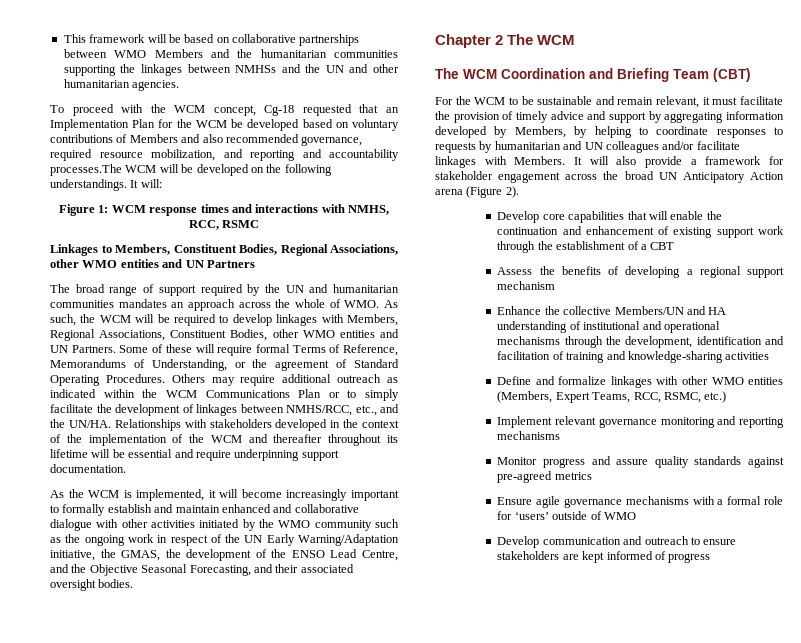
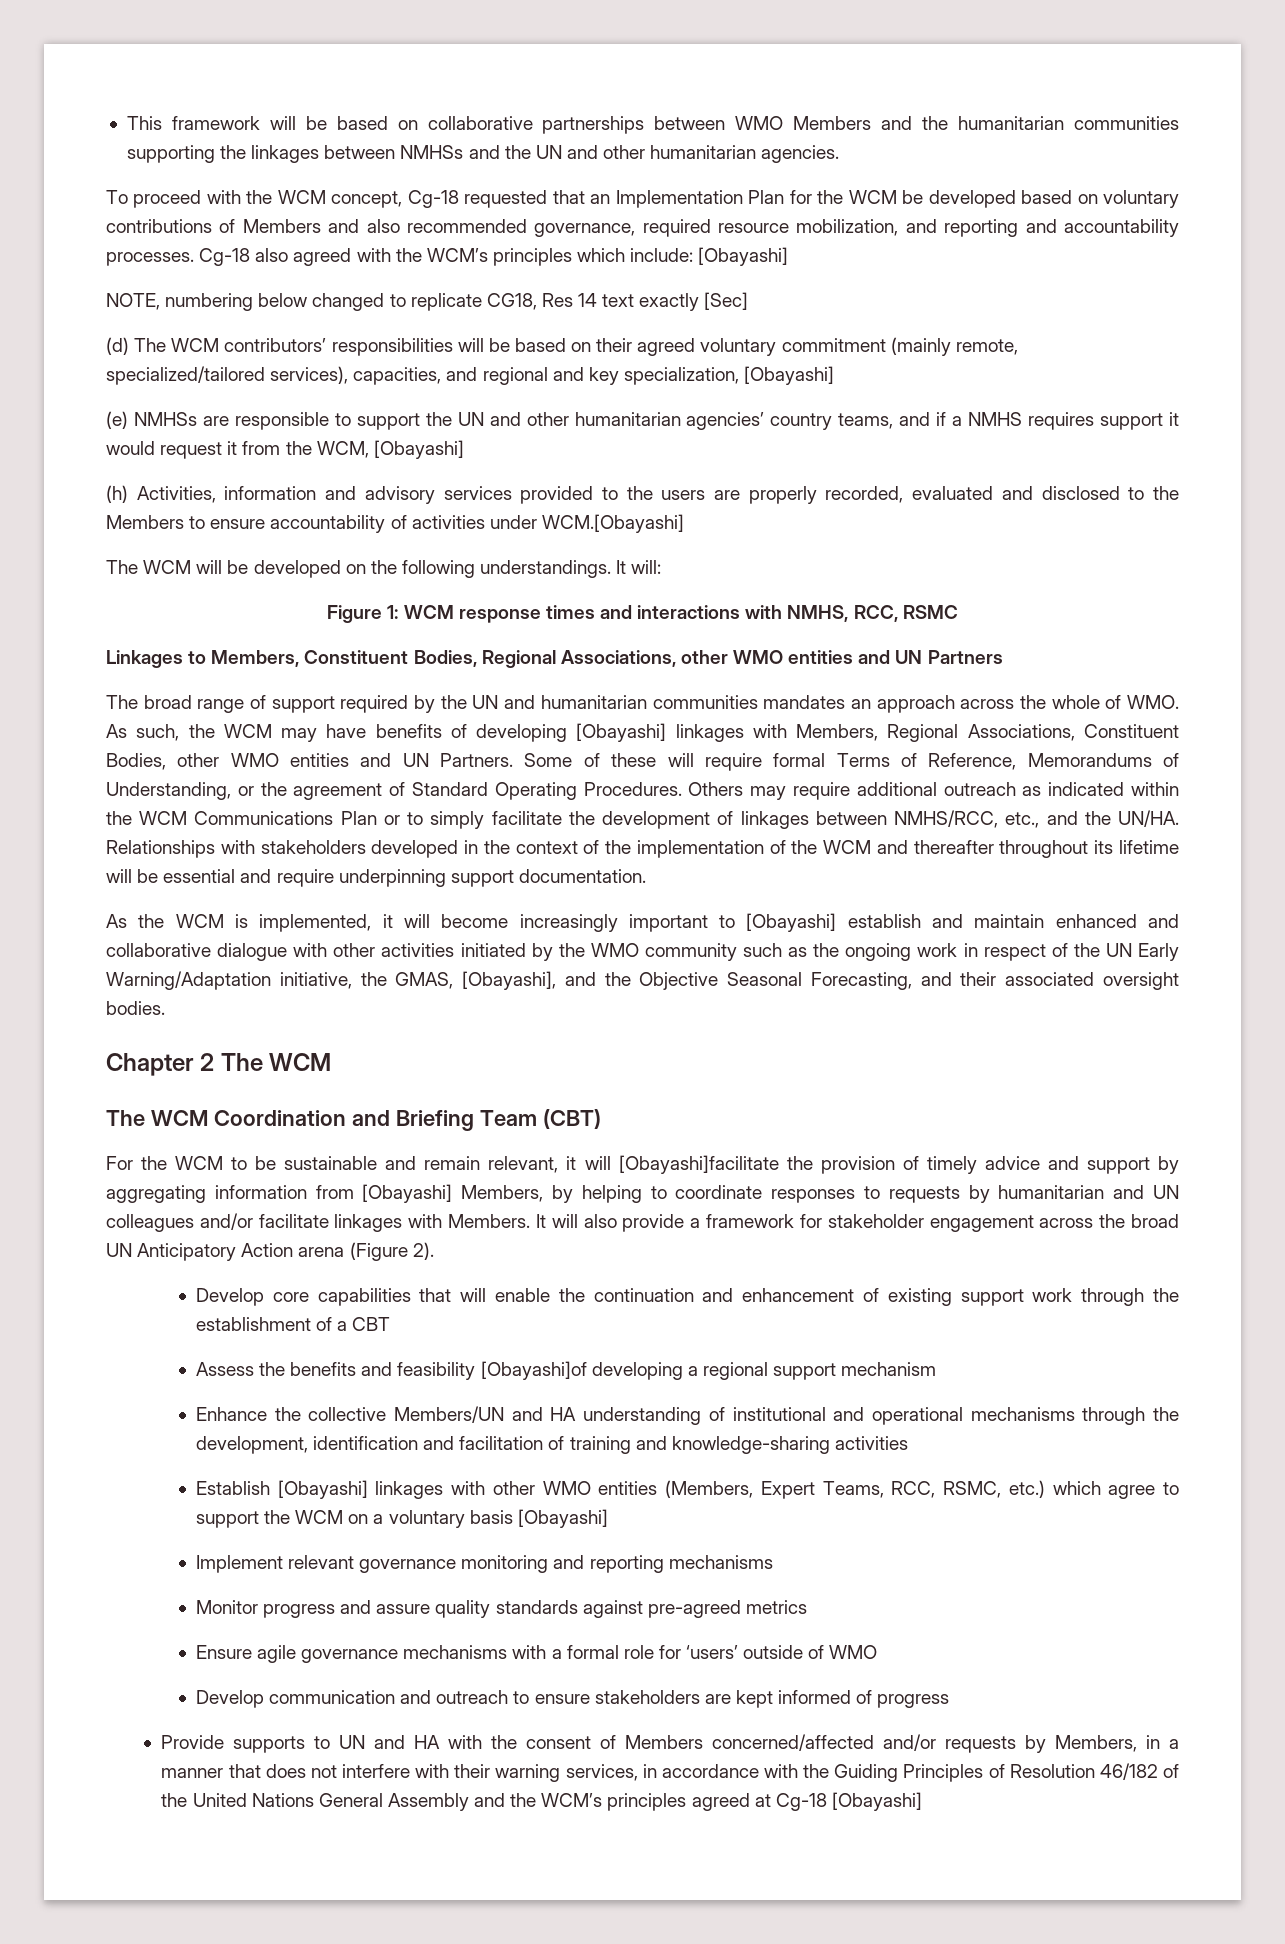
[50,164,122,176] processes.The -> [106,247,789,266] [106,292,749,311] [106,337,1018,356] [106,366,835,385] [106,411,1180,430] [106,440,464,459] [106,485,1180,504] [106,514,684,533] [106,560,138,574] processes. Cg-18 also agreed with the WCM’s principles which include: [Obayashi] // NOTE, numbering below changed to replicate CG18, Res 14 text exactly [Sec] // (d) The WCM contributors’ responsibilities will be based on their agreed voluntary commitment (mainly remote, specialized/tailored services), capacities, and regional and key specialization, [Obayashi] // (e) NMHSs are responsible to support the UN and other humanitarian agencies’ country teams, and if a NMHS requires support it would request it from the WCM, [Obayashi] // (h) Activities, information and advisory services provided to the users are properly recorded, evaluated and disclosed to the Members to ensure accountability of activities under WCM.[Obayashi] // The
[135,314,272,326] will be required to develop -> [281,723,667,742] may have benefits of developing [Obayashi]
[62,504,106,516] formally -> [746,913,837,932] [Obayashi]
[165,549,398,561] the development of the ENSO Lead Centre, -> [462,971,557,990] [Obayashi],
[712,96,783,105] must facilitate -> [584,1155,779,1174] will [Obayashi]facilitate
[435,126,508,138] developed by -> [315,1184,453,1203] from [Obayashi]
[608,266,620,275] of -> [361,1361,587,1380] and feasibility [Obayashi]of
[497,376,607,385] Define and formalize -> [195,1480,368,1499] Establish [Obayashi]
(727, 397) none -> [1052,1481,1179,1499] [195,1509,608,1528] which agree to support the WCM on a voluntary basis [Obayashi]
(711, 558) none -> [161,1734,1179,1753] [161,1763,1179,1782] [161,1792,922,1811] // Provide supports to UN and HA with the consent of Members concerned/affected and/or requests by Members, in a manner that does not interfere with their warning services, in accordance with the Guiding Principles of Resolution 46/182 of the United Nations General Assembly and the WCM’s principles agreed at Cg-18 [Obayashi]

